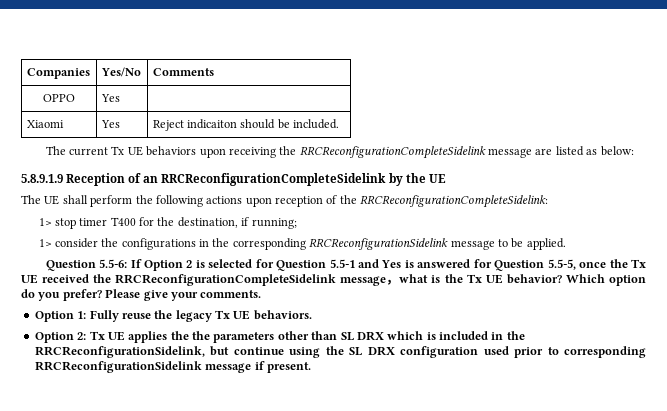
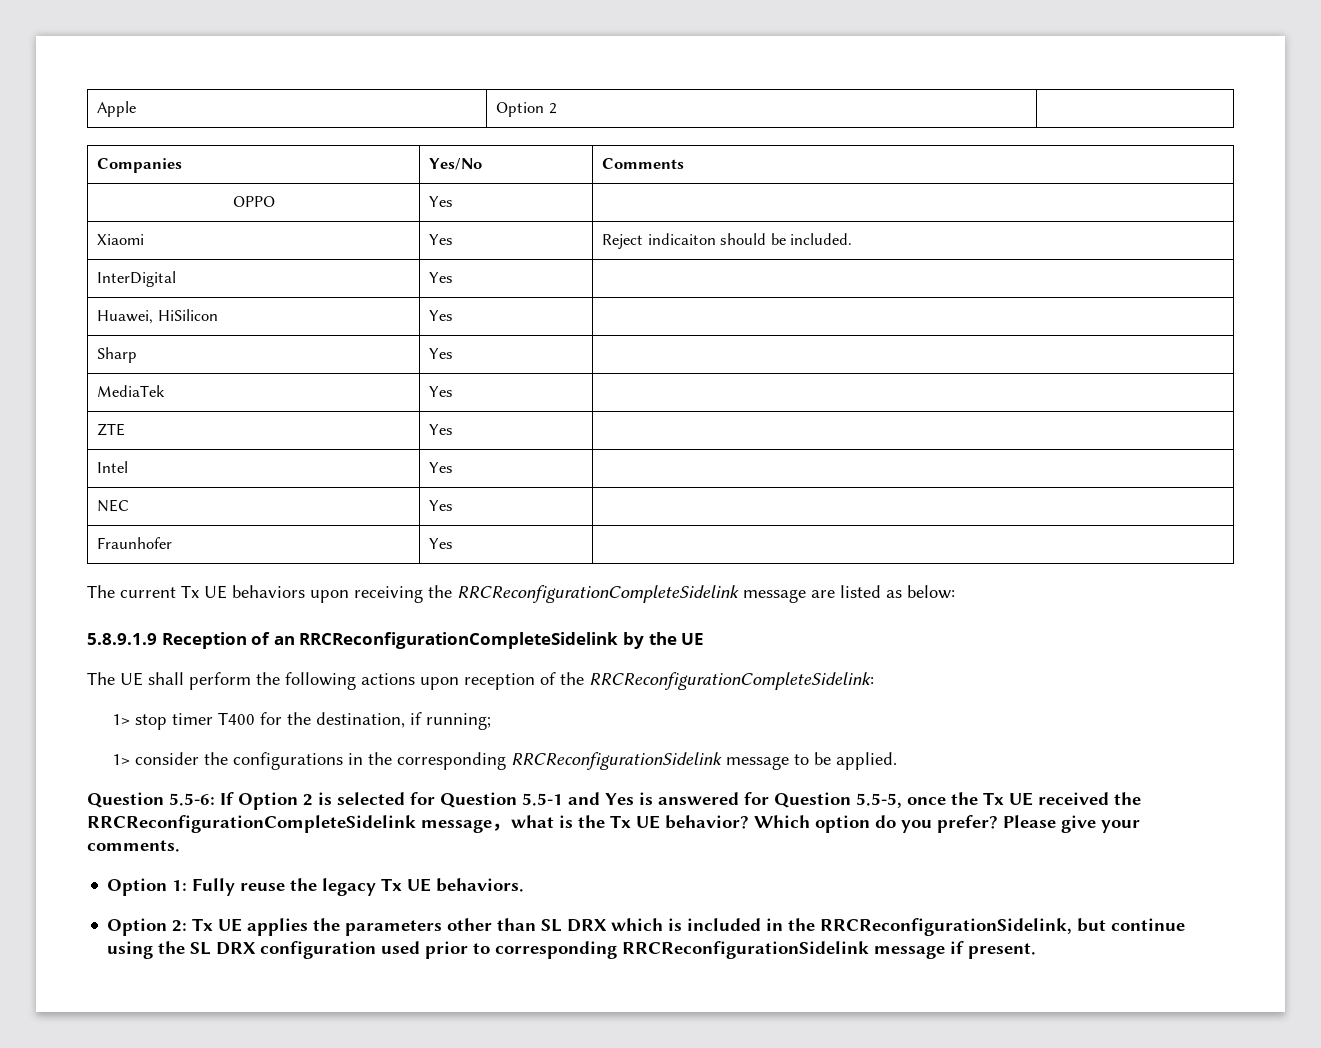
(26, 73) none -> [97,101,137,117] [496,102,557,117] Apple | Option 2 | //
(340, 124) none -> [97,271,177,287] [429,272,454,283] [97,309,218,324] [429,310,454,321] [97,347,138,363] [429,348,454,359] [97,385,166,397] [429,386,454,397] [97,423,126,436] [429,424,454,435] [97,461,129,473] [429,462,454,473] [97,499,130,512] [429,500,454,511] [97,537,173,549] [429,538,454,549] // InterDigital | Yes | // Huawei, HiSilicon | Yes | // Sharp | Yes | // MediaTek | Yes | // ZTE | Yes | // Intel | Yes | // NEC | Yes | // Fraunhofer | Yes |
[192,331,210,340] the -> (341, 924) none

